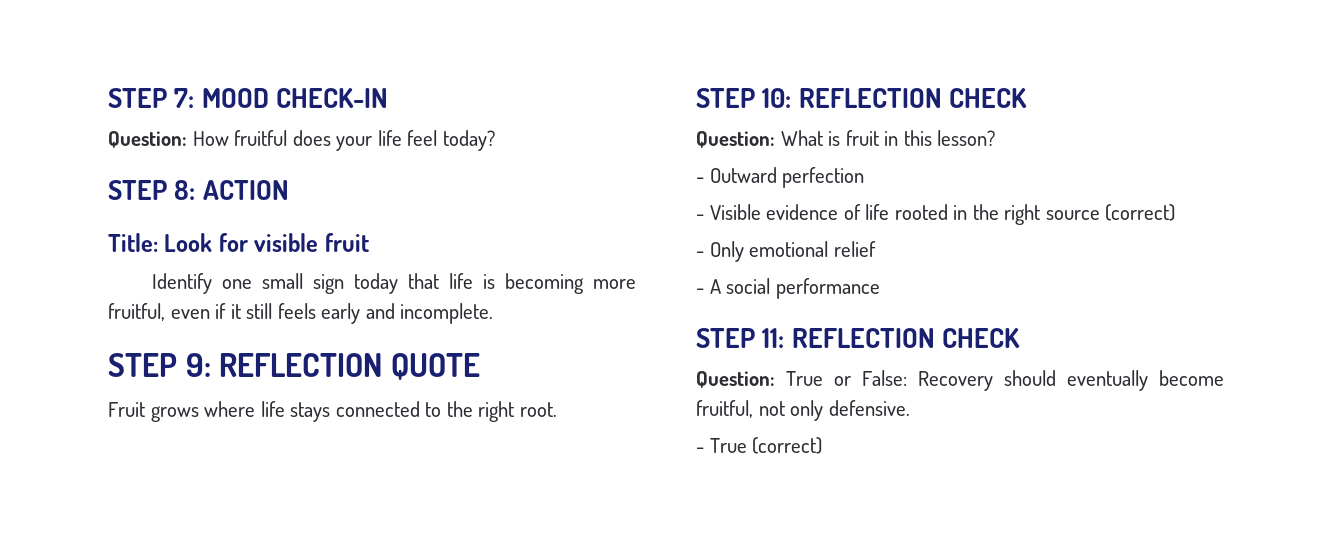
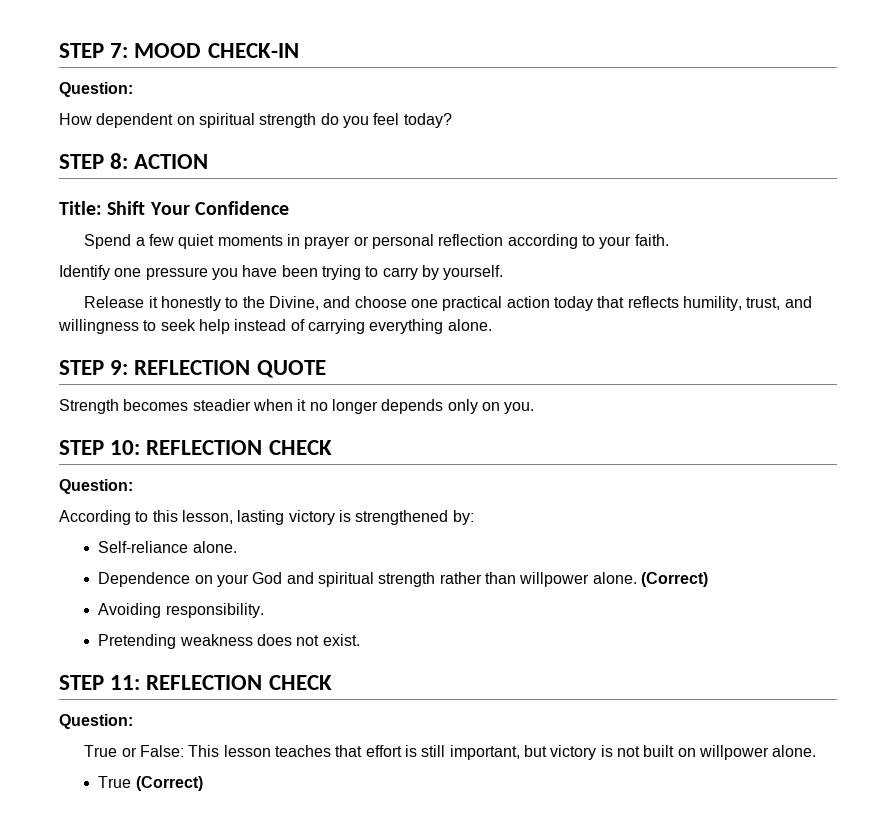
[192,130,402,151] How fruitful does your life -> [59,113,369,128] // How dependent on spiritual strength do you
[164,233,369,252] [152,273,637,294] [108,303,494,324] [108,353,480,380] [108,401,557,422] Look for visible fruit // Identify one small sign today that life is becoming more fruitful, even if it still feels early and incomplete. // STEP 9: REFLECTION QUOTE // Fruit grows where life stays connected to the right root. -> [107,201,289,215] [84,234,669,249] [59,265,504,280] [84,296,812,311] [58,319,492,334] [59,360,326,378] [59,399,535,414] Shift Your Confidence // Spend a few quiet moments in prayer or personal reflection according to your faith. // Identify one pressure you have been trying to carry by yourself. // Release it honestly to the Divine, and choose one practical action today that reflects humility, trust, and willingness to seek help instead of carrying everything alone. // STEP 9: REFLECTION QUOTE // Strength becomes steadier when it no longer depends only on you.
[780,130,996,146] [696,167,865,188] [696,204,1176,225] [696,241,876,262] [696,278,880,299] What is fruit in this lesson? // - Outward perfection // - Visible evidence of life rooted in the right source (correct) // - Only emotional relief // - A social performance -> [59,510,474,525] [98,541,237,553] [98,572,708,587] [98,603,264,618] [98,634,360,649] // According to this lesson, lasting victory is strengthened by: // Self-reliance alone. // Dependence on your God and spiritual strength rather than willpower alone. (Correct) // Avoiding responsibility. // Pretending weakness does not exist.
(775, 379) none -> (133, 721) //
[917,370,1224,391] [696,400,910,421] [696,437,823,454] Recovery should eventually become fruitful, not only defensive. // - True (correct) -> [188,745,817,760] [98,776,203,791] This lesson teaches that effort is still important, but victory is not built on willpower alone. // True (Correct)

